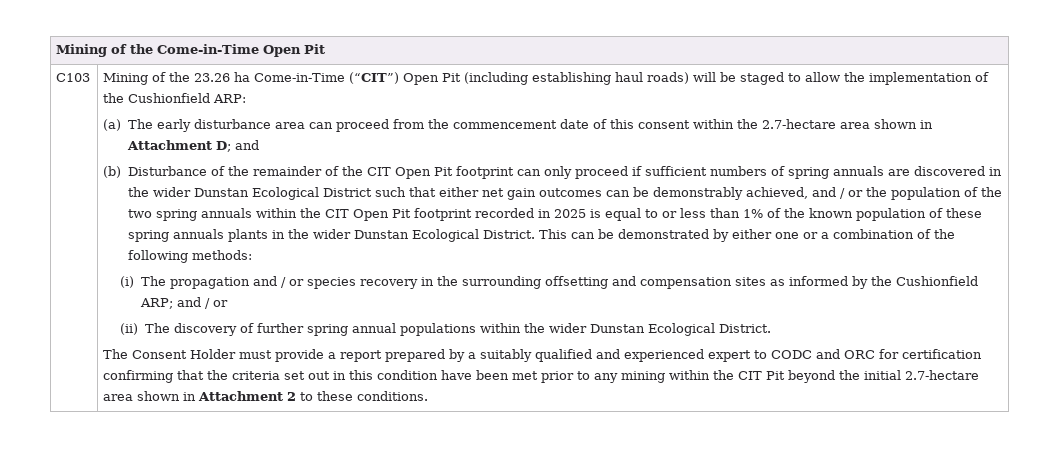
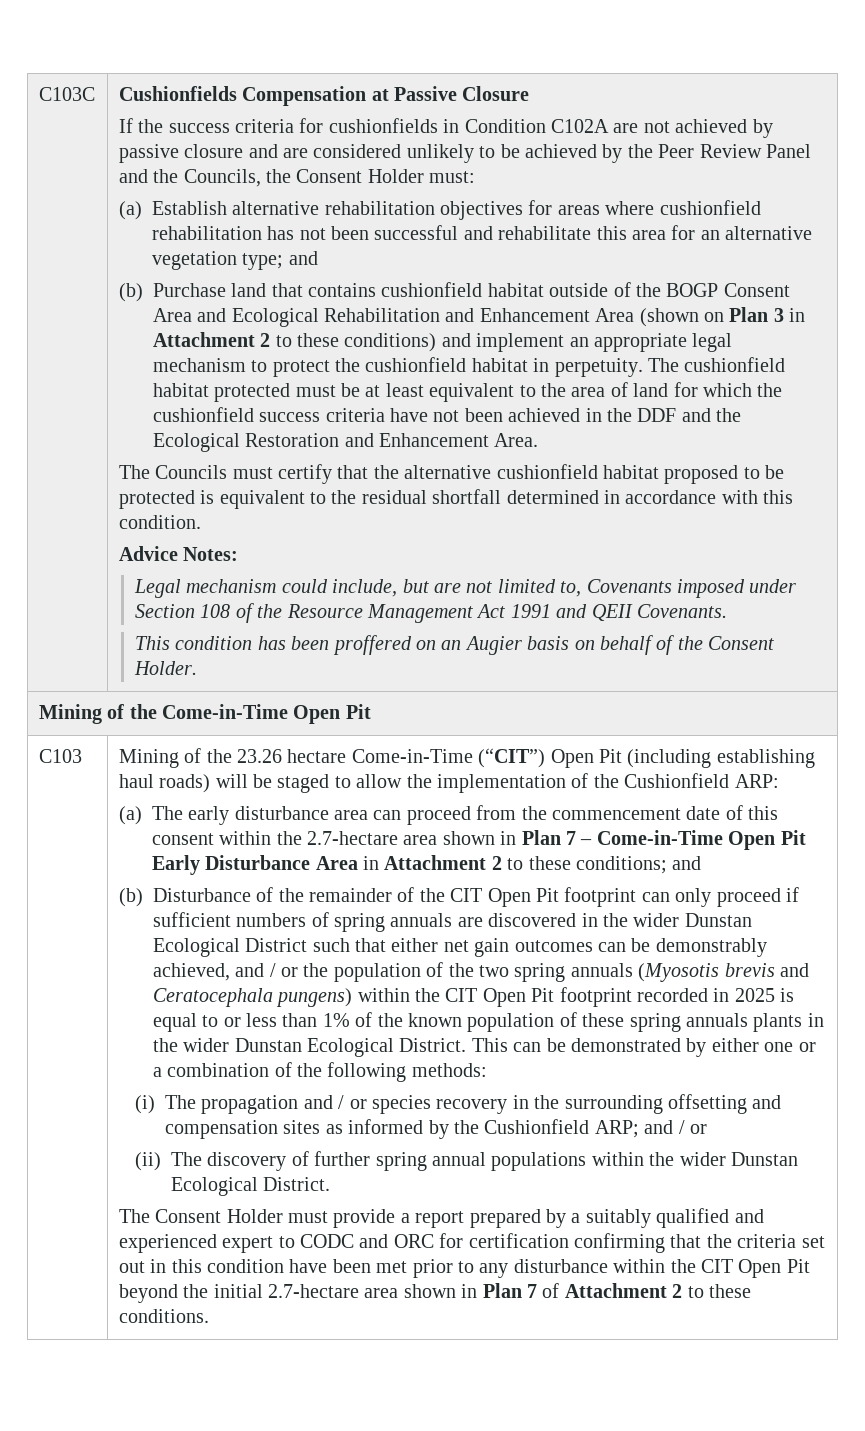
(56, 50) none -> [38,87,95,101] [118,86,530,106] [118,118,773,138] [118,144,811,163] [118,169,476,187] [118,200,761,220] [151,225,813,240] [151,251,318,270] [118,282,790,302] [152,307,806,327] [152,332,733,352] [152,357,786,377] [152,382,783,402] [152,407,742,422] [152,433,539,452] [118,464,785,484] [118,489,794,509] [118,515,201,529] [118,546,239,561] [134,579,797,598] [135,603,728,623] [135,635,775,655] [134,661,198,675] C103C | Cushionfields Compensation at Passive Closure // If the success criteria for cushionfields in Condition C102A are not achieved by passive closure and are considered unlikely to be achieved by the Peer Review Panel and the Councils, the Consent Holder must: // (a) Establish alternative rehabilitation objectives for areas where cushionfield rehabilitation has not been successful and rehabilitate this area for an alternative vegetation type; and // (b) Purchase land that contains cushionfield habitat outside of the BOGP Consent Area and Ecological Rehabilitation and Enhancement Area (shown on Plan 3 in Attachment 2 to these conditions) and implement an appropriate legal mechanism to protect the cushionfield habitat in perpetuity. The cushionfield habitat protected must be at least equivalent to the area of land for which the cushionfield success criteria have not been achieved in the DDF and the Ecological Restoration and Enhancement Area. // The Councils must certify that the alternative cushionfield habitat proposed to be protected is equivalent to the residual shortfall determined in accordance with this condition. // Advice Notes: // Legal mechanism could include, but are not limited to, Covenants imposed under Section 108 of the Resource Management Act 1991 and QEII Covenants. // This condition has been proffered on an Augier basis on behalf of the Consent Holder. //
[234,72,251,82] ha -> [287,749,347,763] hectare
[126,140,231,152] Attachment D; -> [521,830,806,850] [151,855,667,875] Plan 7 – Come-in-Time Open Pit Early Disturbance Area in Attachment 2 to these conditions;
(252, 213) none -> [638,963,809,982] [152,988,353,1007] (Myosotis brevis and Ceratocephala pungens)
[621,370,763,383] mining within the CIT -> [513,1259,782,1278] disturbance within the CIT Open
(197, 396) none -> [482,1283,560,1298] Plan 7 of

